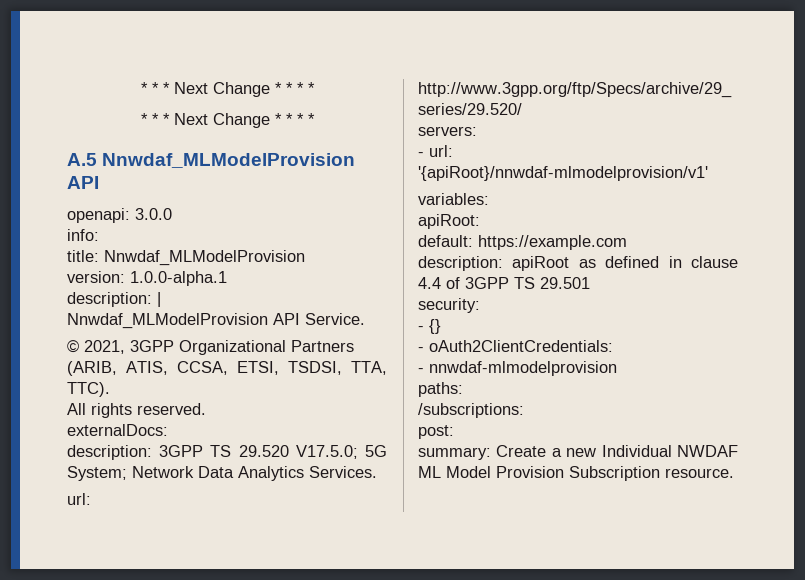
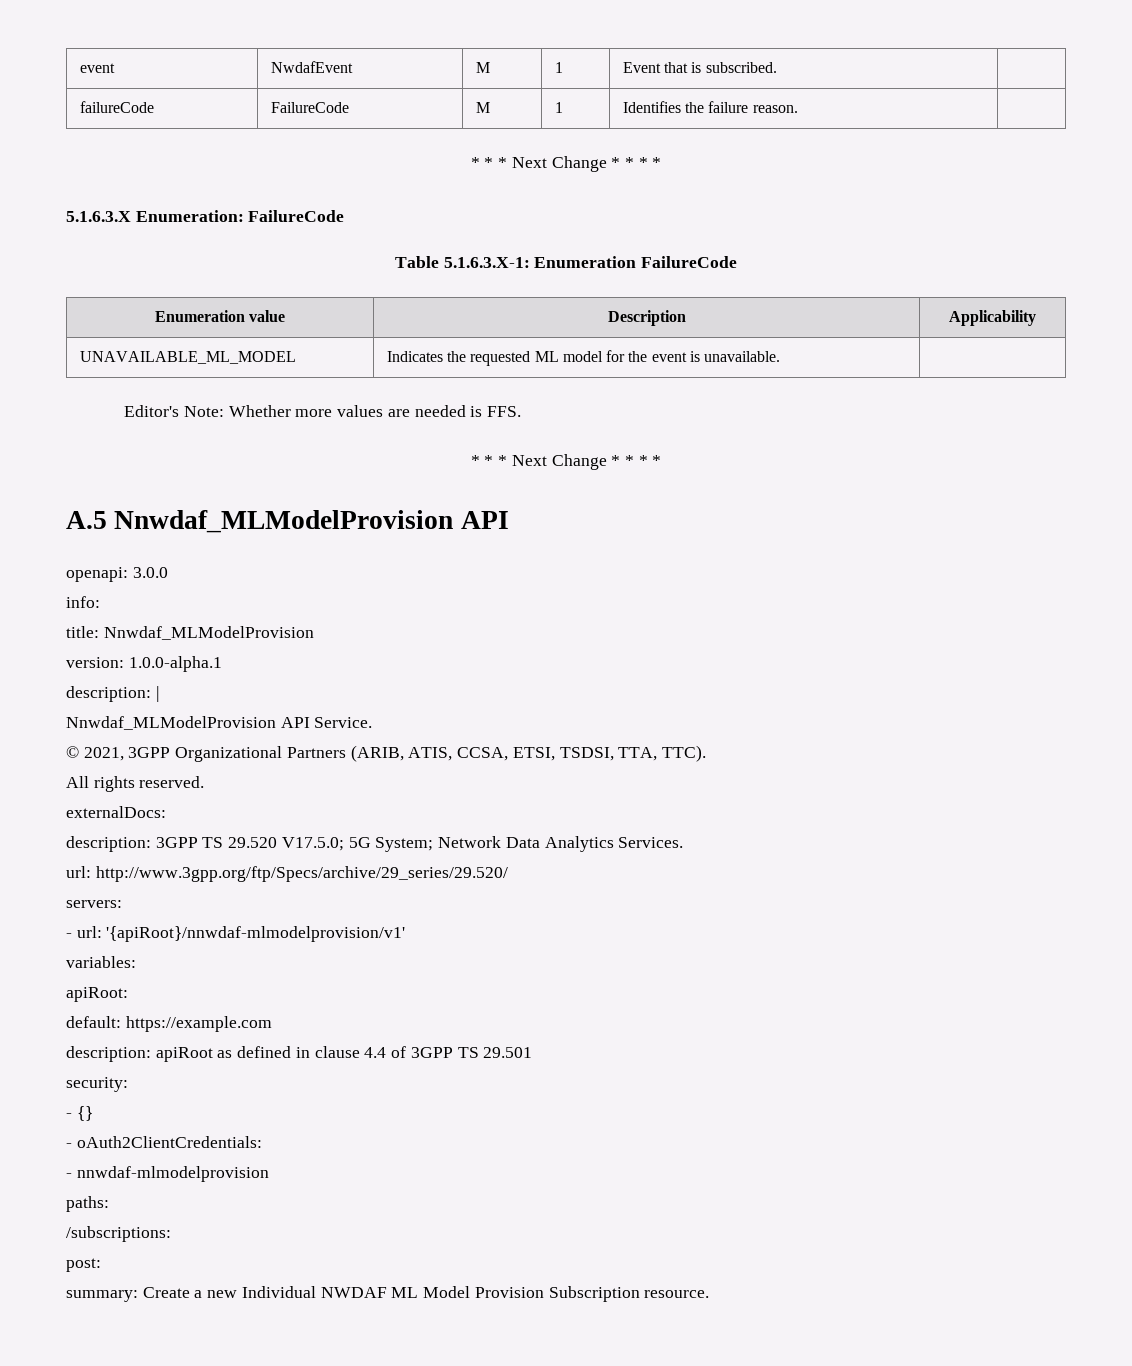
[140,82,315,97] * * * Next Change * * * * -> [79,63,115,73] [270,61,353,73] [475,62,490,73] [554,62,563,73] [622,62,777,73] [79,101,154,113] [270,102,349,113] [475,102,490,113] [554,102,563,113] [622,101,798,113] [470,156,662,172] [66,210,345,222] [394,256,738,268] [154,310,286,322] [607,310,686,326] [949,310,1036,326] [79,351,296,364] [386,350,781,366] [124,405,522,417] event | NwdafEvent | M | 1 | Event that is subscribed. | // failureCode | FailureCode | M | 1 | Identifies the failure reason. | // * * * Next Change * * * * // 5.1.6.3.X Enumeration: FailureCode // Table 5.1.6.3.X-1: Enumeration FailureCode // Enumeration value | Description | Applicability // UNAVAILABLE_ML_MODEL | Indicates the requested ML model for the event is unavailable. | // Editor's Note: Whether more values are needed is FFS.

